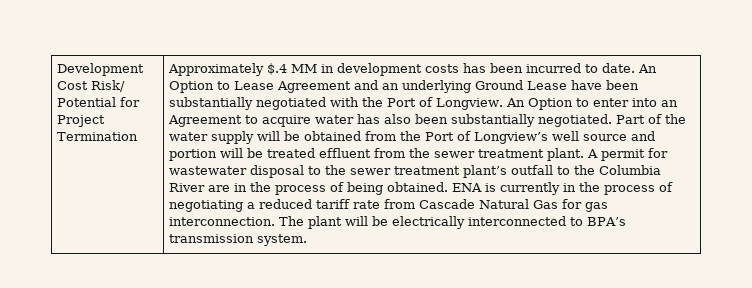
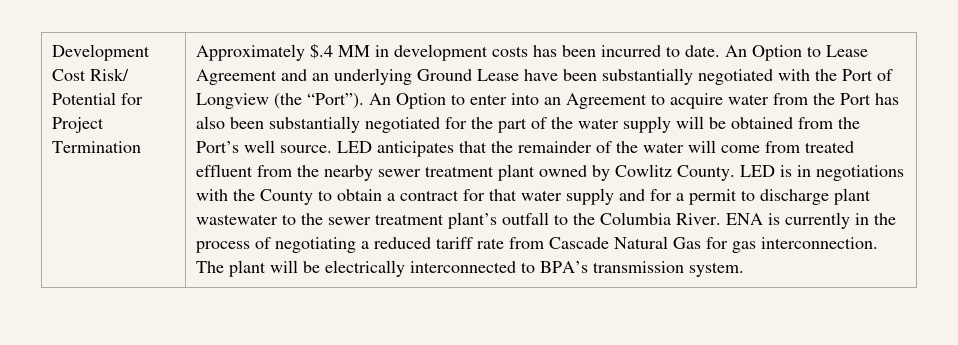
[436,98,504,110] Longview. -> [196,93,365,109] Longview (the “Port”).
(355, 119) none -> [773,93,872,105] from the Port
[538,114,646,127] negotiated. Part -> [365,117,528,133] negotiated for the part
[425,131,656,144] [169,148,264,161] Port of Longview’s well source and portion will be -> [196,140,801,157] Port’s well source. LED anticipates that the remainder of the water will come from
[434,148,669,161] [169,165,305,178] sewer treatment plant. A permit for wastewater disposal -> [324,164,905,181] [196,188,872,205] [196,214,279,225] nearby sewer treatment plant owned by Cowlitz County. LED is in negotiations with the County to obtain a contract for that water supply and for a permit to discharge plant wastewater
[169,182,449,195] River are in the process of being obtained. -> [676,213,722,225] River.

